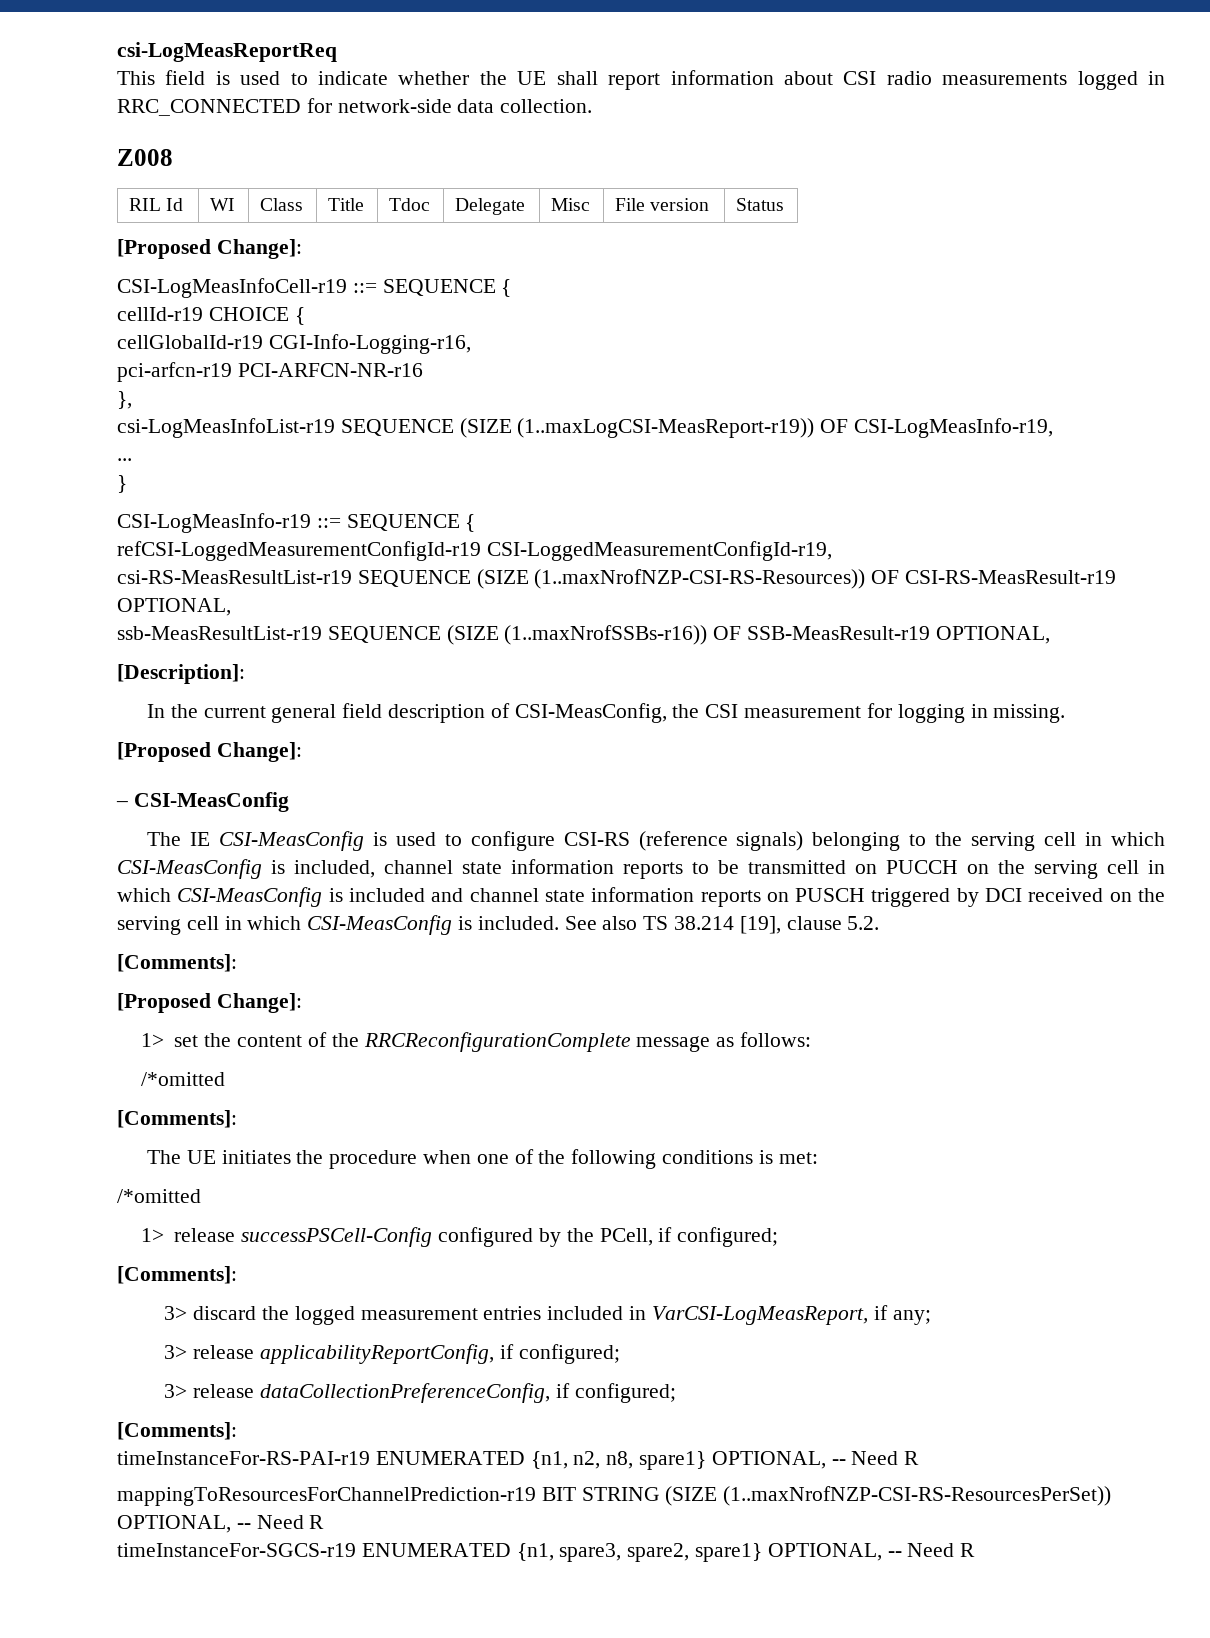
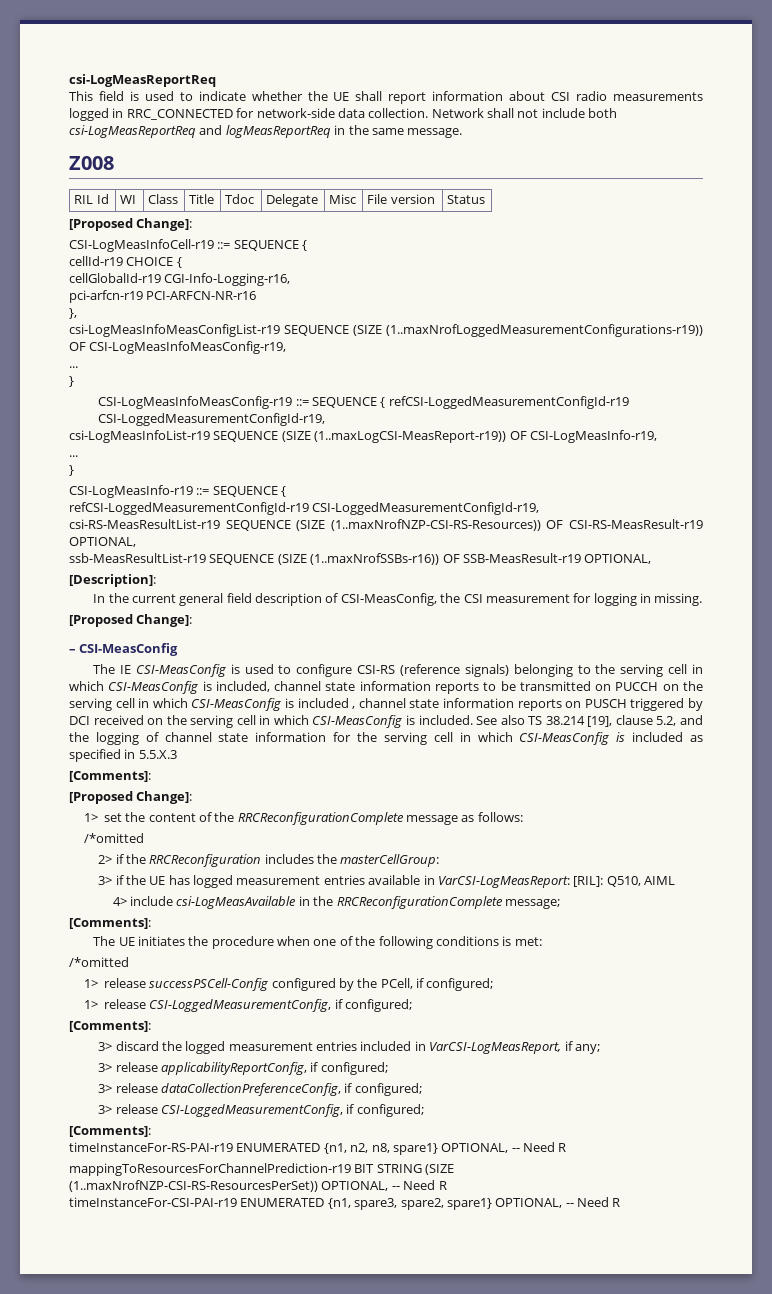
(593, 106) none -> [431,108,618,118] [69,125,463,138] Network shall not include both csi-LogMeasReportReq and logMeasReportReq in the same message.
(132, 400) none -> [69,324,703,337] [69,341,287,354] [69,366,78,368] [69,376,74,387] [98,396,629,409] [98,413,326,426] // csi-LogMeasInfoMeasConfigList-r19 SEQUENCE (SIZE (1..maxNrofLoggedMeasurementConfigurations-r19)) OF CSI-LogMeasInfoMeasConfig-r19, // ... // } // CSI-LogMeasInfoMeasConfig-r19 ::= SEQUENCE { refCSI-LoggedMeasurementConfigId-r19 CSI-LoggedMeasurementConfigId-r19,
[431,888,464,902] and -> [352,706,356,709] ,
[847,916,880,930] 5.2. -> [656,715,703,726] [69,732,704,745] [69,749,177,762] 5.2, and the logging of channel state information for the serving cell in which CSI-MeasConfig is included as specified in 5.5.X.3
(225, 1079) none -> [98,854,440,867] [98,875,676,888] [112,896,560,909] // 2> if the RRCReconfiguration includes the masterCellGroup: // 3> if the UE has logged measurement entries available in VarCSI-LogMeasReport: [RIL]: Q510, AIML // 4> include csi-LogMeasAvailable in the RRCReconfigurationComplete message;
(779, 1237) none -> [83,999,412,1012] // 1> release CSI-LoggedMeasurementConfig, if configured;
(676, 1393) none -> [98,1104,424,1117] // 3> release CSI-LoggedMeasurementConfig, if configured;
[117,1543,356,1557] timeInstanceFor-SGCS-r19 -> [69,1197,237,1207] timeInstanceFor-CSI-PAI-r19

